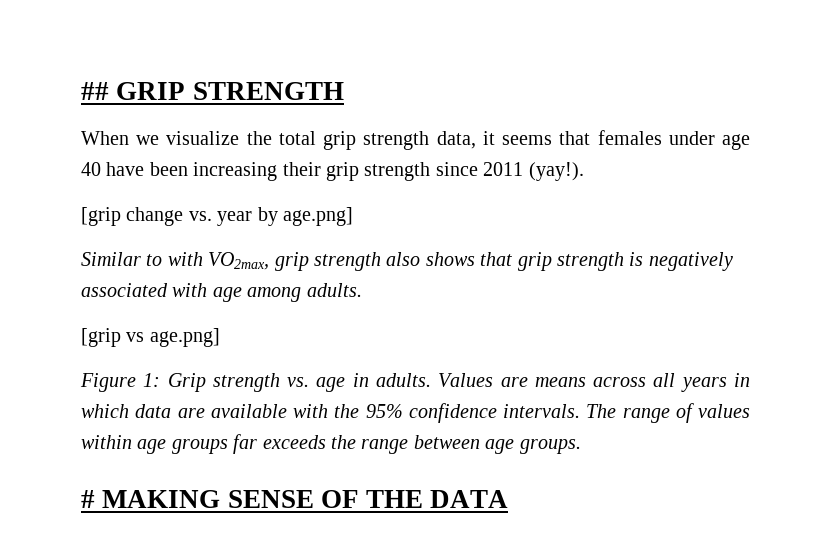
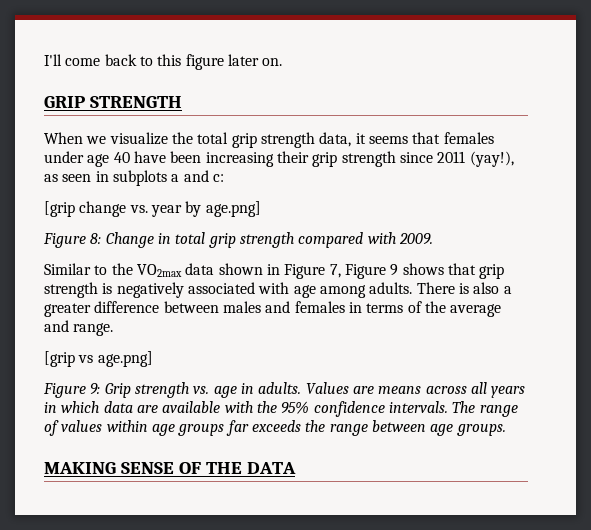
[81,82,109,100] ## -> [44,54,283,70] I'll come back to this figure later on. //
[528,162,584,181] (yay!). -> [469,151,514,167] [44,170,224,186] (yay!), as seen in subplots a and c:
[81,252,421,271] Similar to with VO2max, grip strength also -> [43,232,433,248] [44,263,399,279] Figure 8: Change in total grip strength compared with 2009. // Similar to the VO2max data shown in Figure 7, Figure 9
(362, 290) none -> [416,282,512,294] [44,301,502,317] [44,320,114,336] There is also a greater difference between males and females in terms of the average and range.
[143,373,161,387] 1: -> [90,383,101,395] 9:
[81,490,95,508] # -> (506, 430) none

